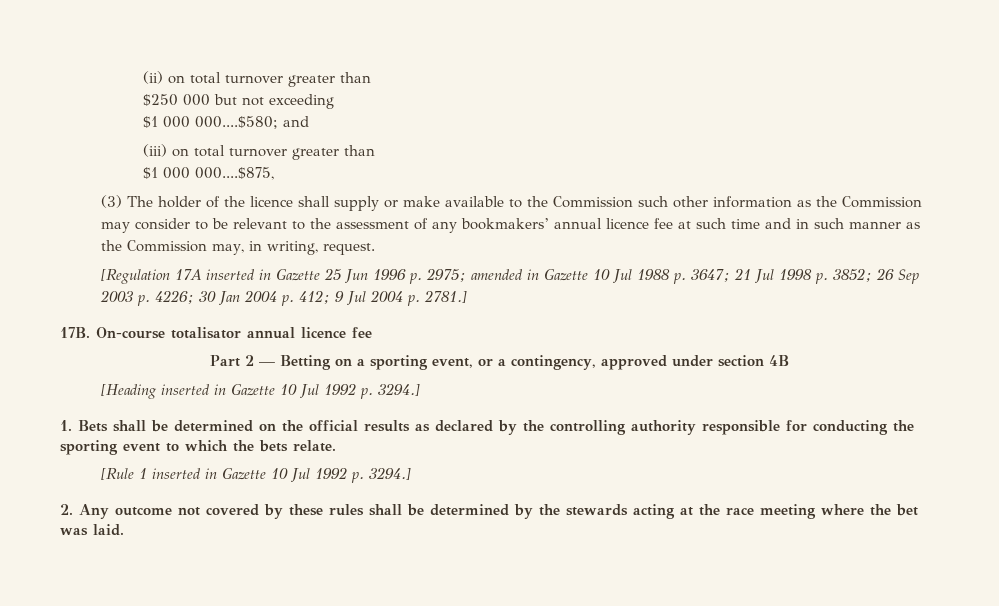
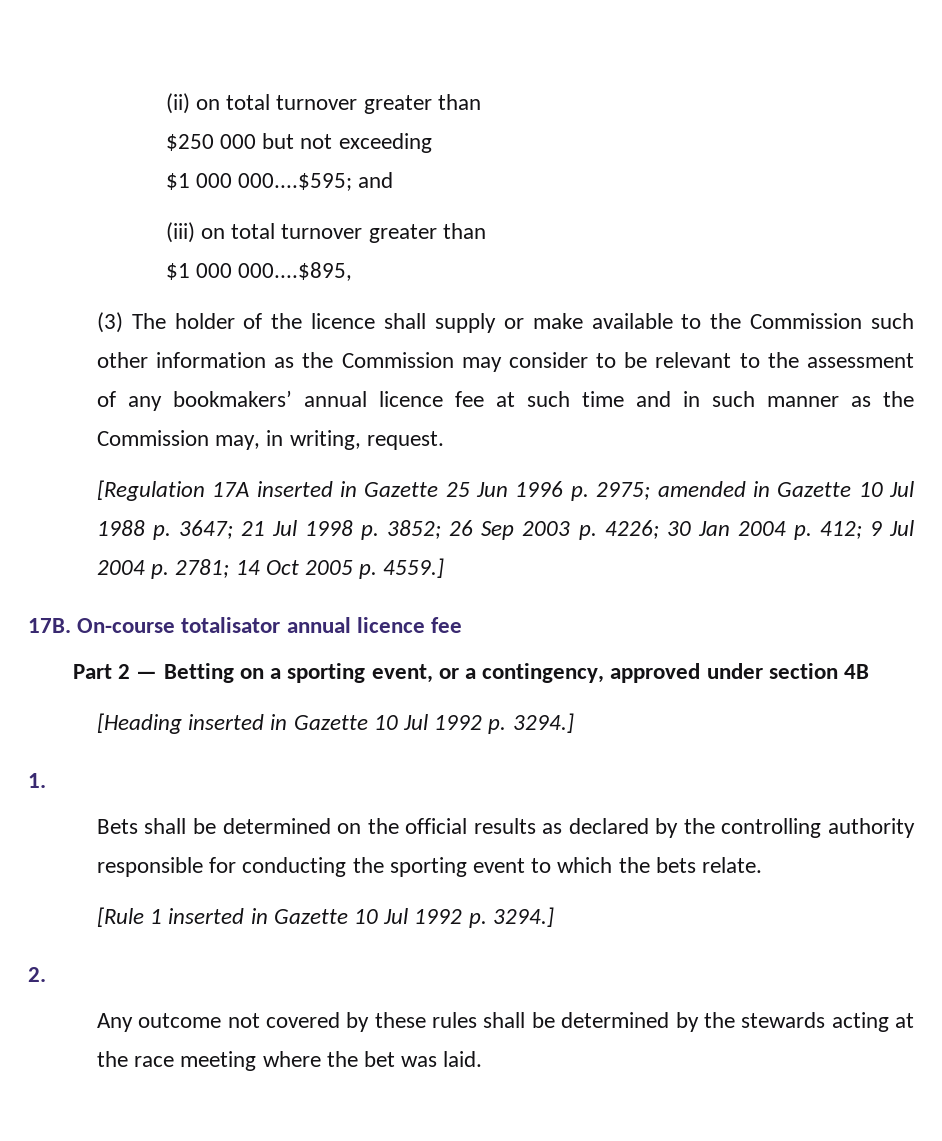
[194,116,278,129] 000....$580; -> [238,173,353,191] 000....$595;
[194,167,274,180] 000....$875, -> [238,262,353,281] 000....$895,
[424,290,468,303] 2781.] -> [175,558,445,579] 2781; 14 Oct 2005 p. 4559.]
(72, 425) none -> (46, 780) //
(73, 509) none -> (46, 974) //

